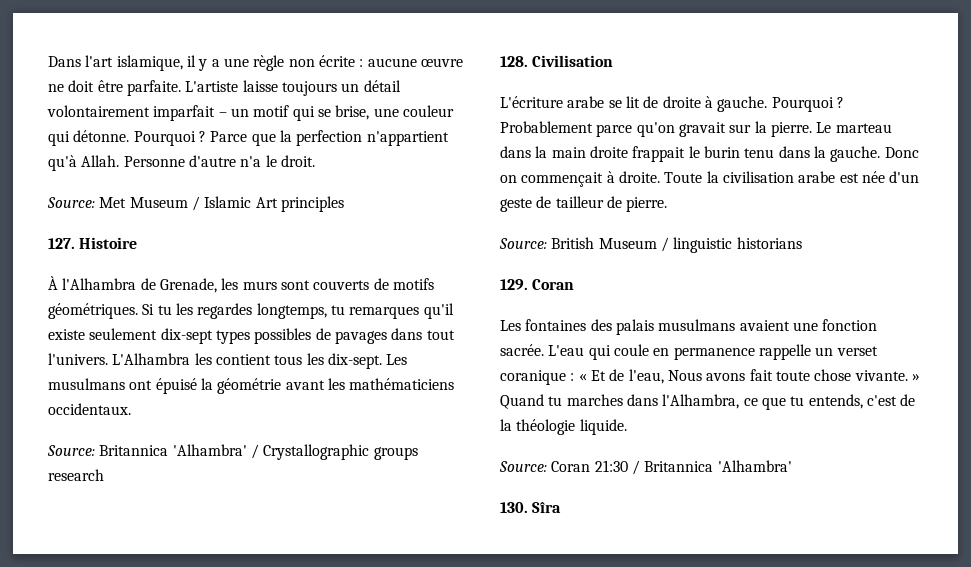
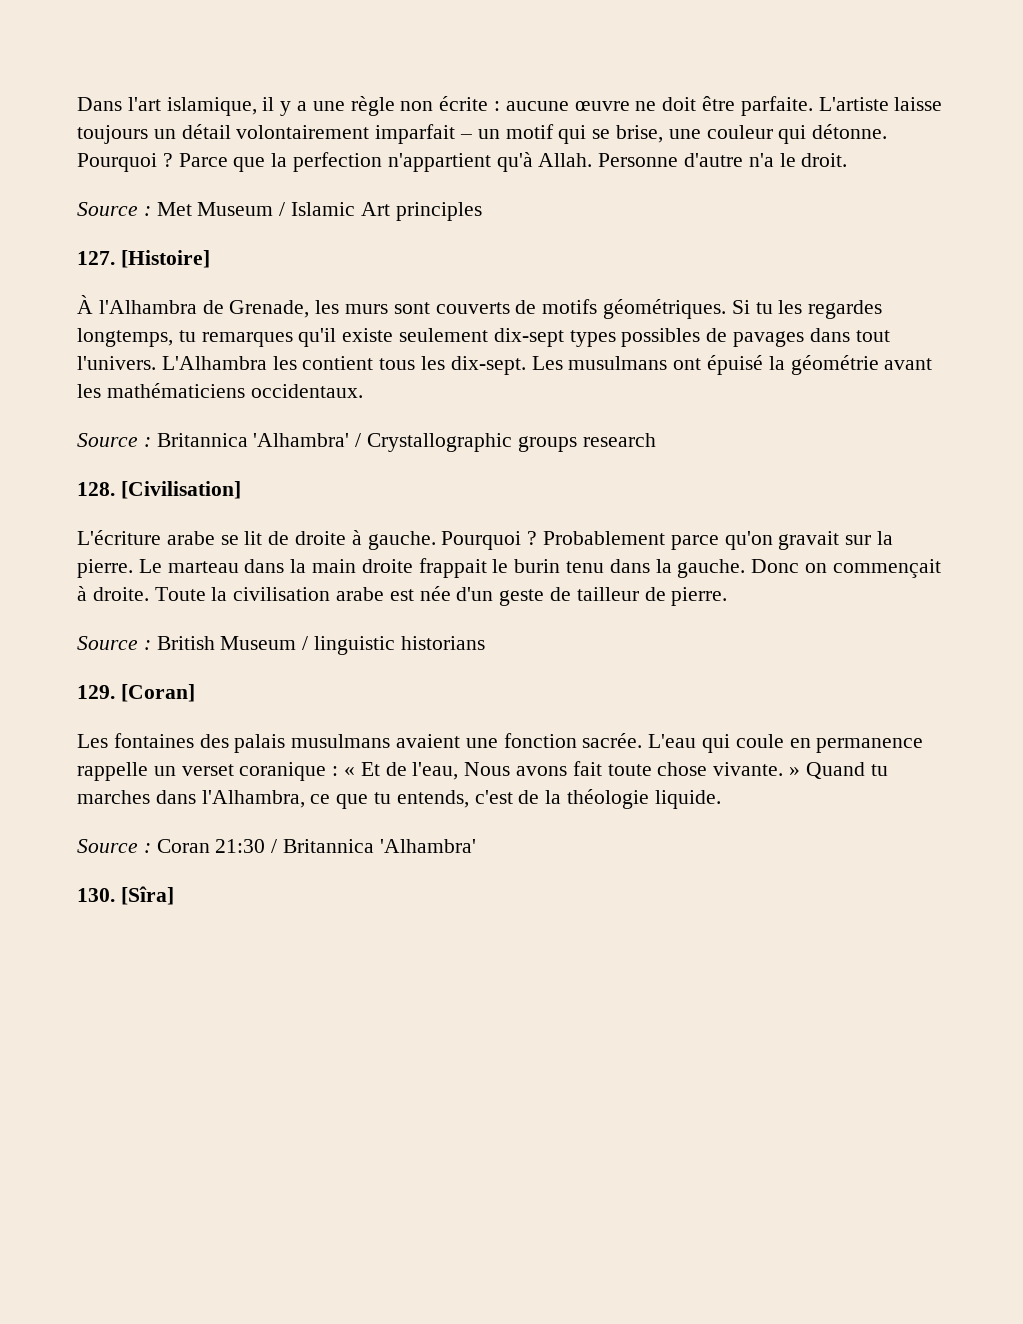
[47,197,95,208] Source: -> [77,202,151,216] Source :
[79,237,138,249] Histoire -> [120,250,210,268] [Histoire]
[47,445,95,456] Source: -> [77,433,151,447] Source :
[532,55,614,67] Civilisation -> [120,481,241,499] [Civilisation]
[499,238,547,249] Source: -> [77,636,151,650] Source :
[532,279,575,290] Coran -> [120,684,195,702] [Coran]
[499,461,547,472] Source: -> [77,839,151,853] Source :
[532,502,562,513] Sîra -> [120,886,174,905] [Sîra]

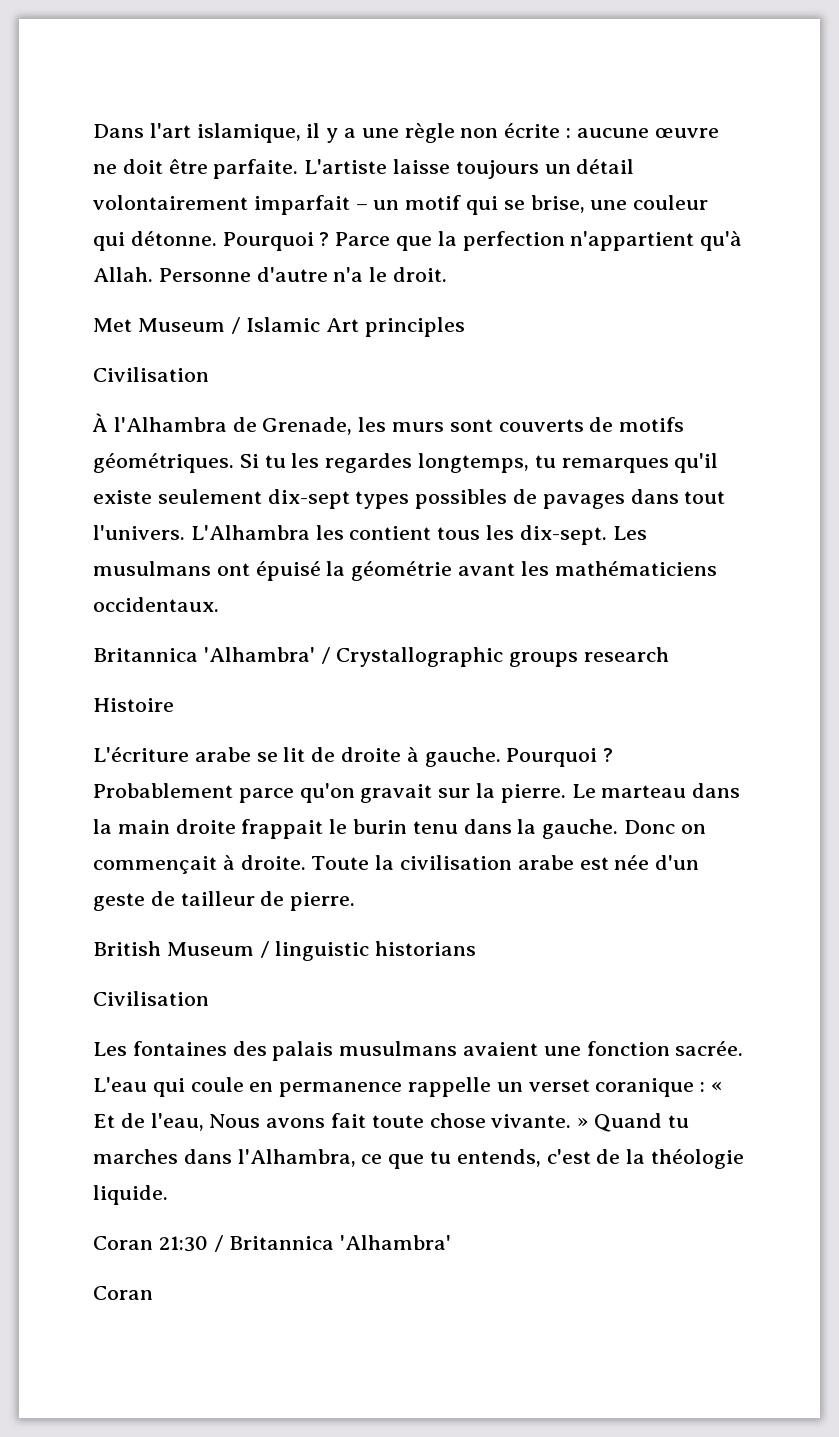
[77,202,151,216] Source : -> (448, 274) none
[77,250,210,268] 127. [Histoire] -> [93,367,209,382] Civilisation
[77,433,151,447] Source : -> (219, 604) none
[77,481,241,499] 128. [Civilisation] -> [93,698,174,712] Histoire
[77,636,151,650] Source : -> (356, 901) none
[77,684,195,702] 129. [Coran] -> [93,991,209,1006] Civilisation
[77,839,151,853] Source : -> (168, 1195) none
[77,886,174,905] 130. [Sîra] -> [93,1286,153,1300] Coran

